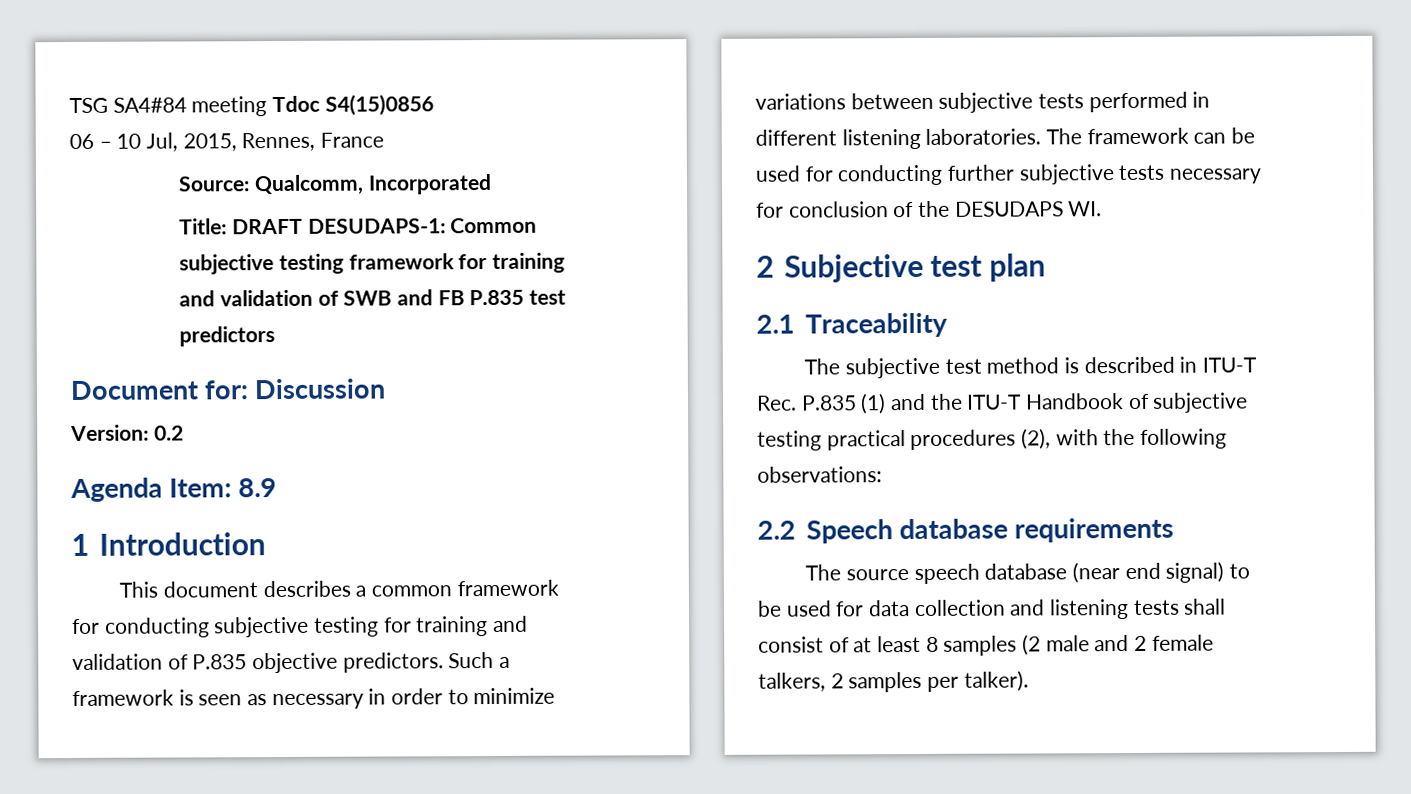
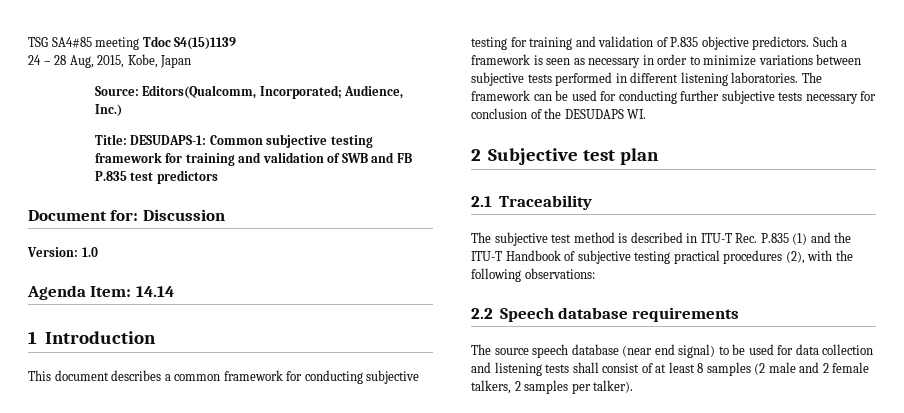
[112,97,187,113] SA4#84 -> [51,37,92,48] SA4#85
[324,94,434,116] [69,132,385,152] [178,174,492,196] S4(15)0856 // 06 – 10 Jul, 2015, Rennes, France // Source: Qualcomm, Incorporated -> [174,37,237,50] [28,54,192,68] [94,85,404,99] [94,104,122,117] S4(15)1139 // 24 – 28 Aug, 2015, Kobe, Japan // Source: Editors(Qualcomm, Incorporated; Audience, Inc.)
[231,218,303,235] DRAFT -> (127, 139) none
[153,425,184,441] 0.2 -> [81,247,98,257] 1.0
[238,478,278,498] 8.9 -> [135,286,174,297] 14.14

